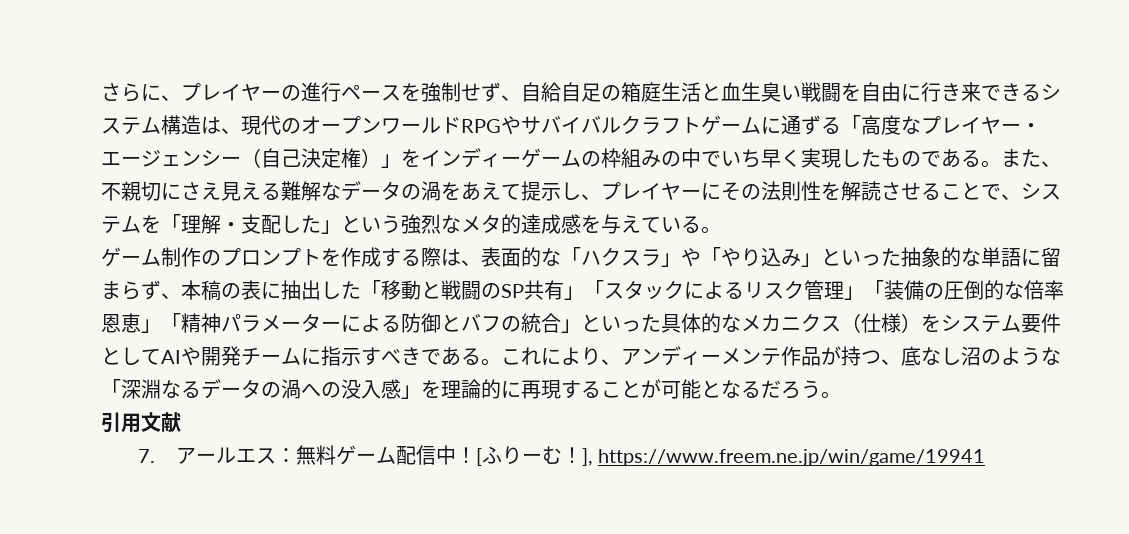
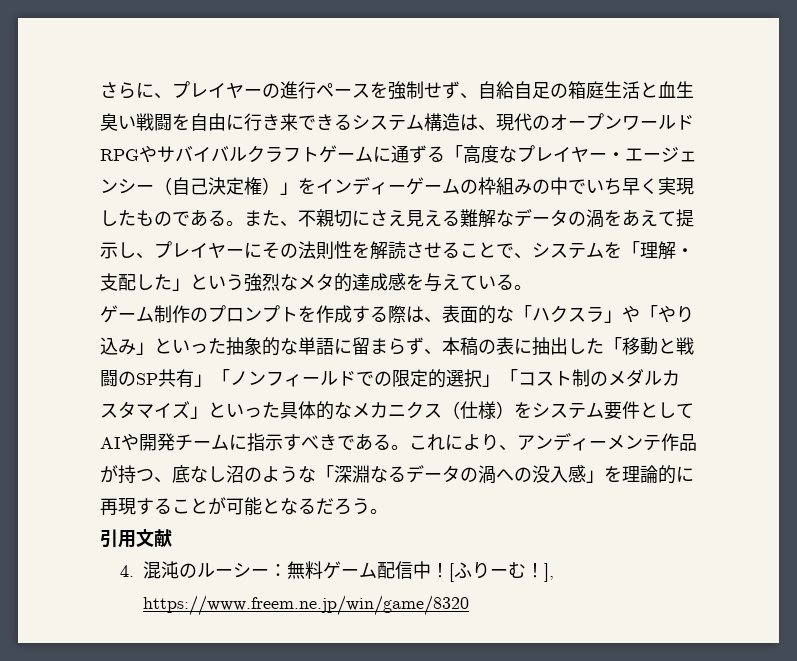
[604,280,1064,301] [101,313,561,333] スタックによるリスク管理」「装備の圧倒的な倍率恩恵」「精神パラメーターによる防御とバフの統合 -> [230,369,680,388] [100,401,190,419] ノンフィールドでの限定的選択」「コスト制のメダルカスタマイズ
[138,447,276,464] 7.アールエス -> [120,561,270,579] 4.混沌のルーシー
[598,449,986,466] https://www.freem.ne.jp/win/game/19941 -> [143,595,470,616] https://www.freem.ne.jp/win/game/8320

